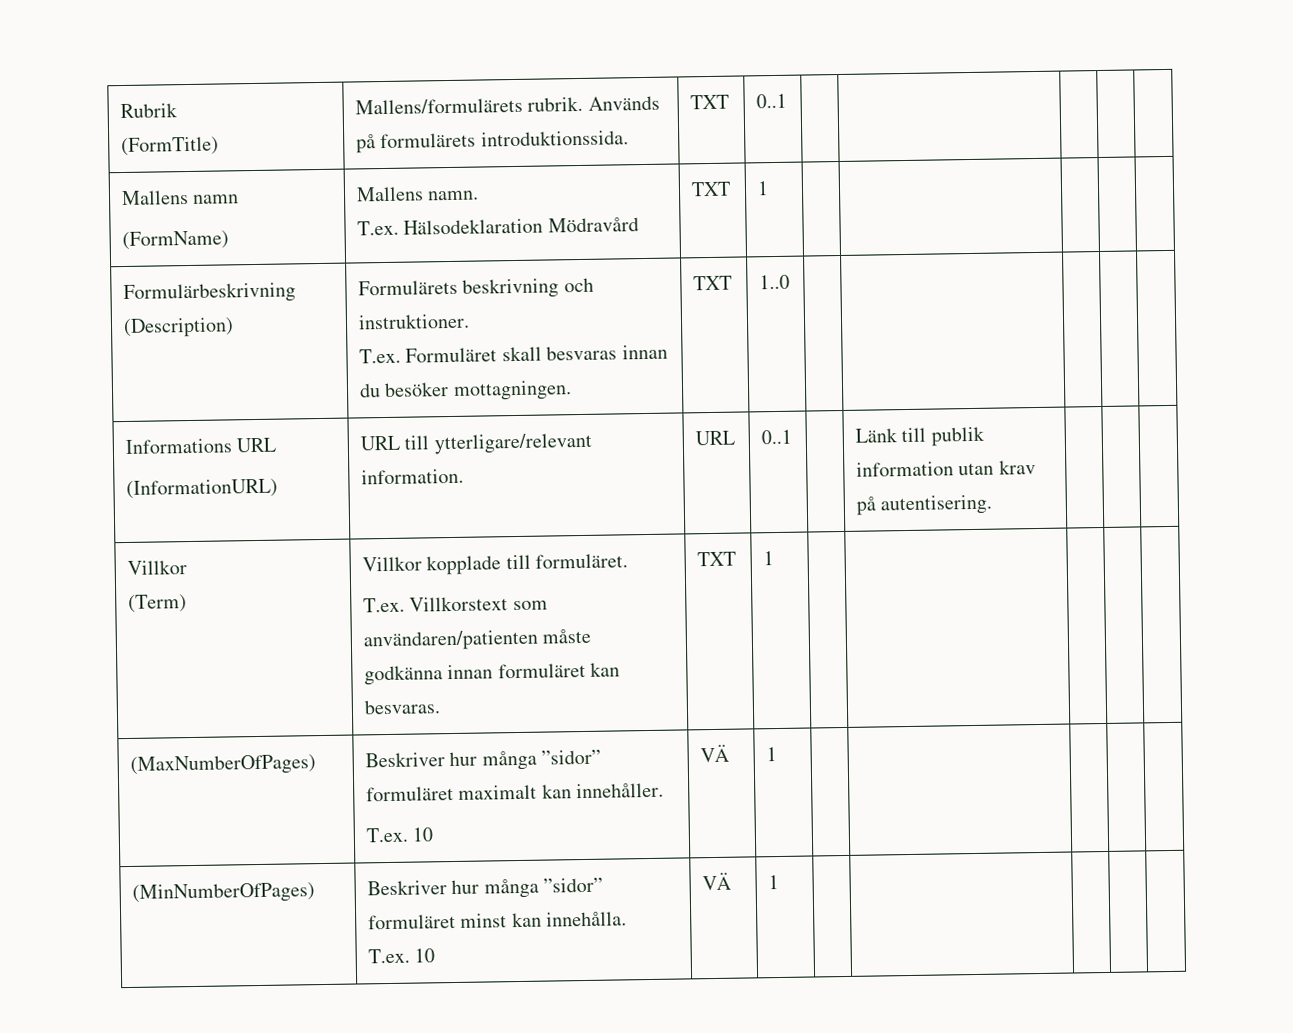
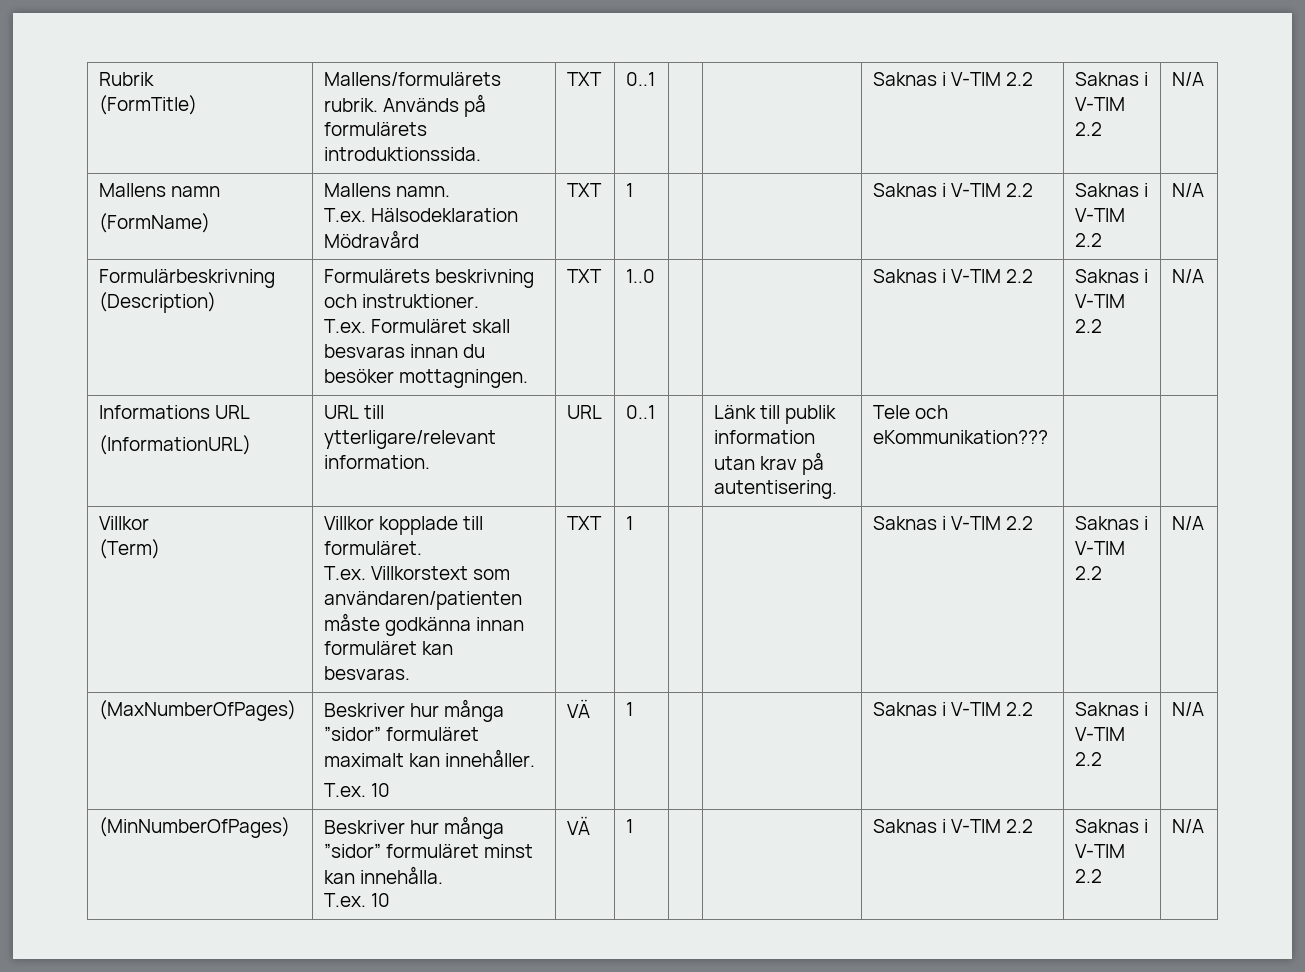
(787, 101) | | -> [872,72,1034,86] [1074,72,1149,86] [1074,97,1125,111] [1074,122,1102,136] [1171,72,1204,86] Saknas i V-TIM 2.2 | Saknas i V-TIM 2.2 | N/A
(769, 188) | | -> [872,183,1034,197] [1074,183,1149,197] [1074,208,1125,222] [1074,233,1102,247] [1171,183,1204,197] Saknas i V-TIM 2.2 | Saknas i V-TIM 2.2 | N/A
(790, 282) | | -> [872,269,1034,283] [1074,269,1149,283] [1074,294,1125,308] [1074,319,1102,333] [1171,269,1204,283] Saknas i V-TIM 2.2 | Saknas i V-TIM 2.2 | N/A
(993, 505) none -> [872,405,949,419] [872,430,1048,444] Tele och eKommunikation???
(774, 558) | | -> [872,516,1034,530] [1074,516,1149,530] [1074,541,1125,555] [1074,566,1102,580] [1171,516,1204,530] Saknas i V-TIM 2.2 | Saknas i V-TIM 2.2 | N/A
(777, 754) | | -> [872,702,1034,716] [1074,702,1149,716] [1074,727,1125,741] [1074,752,1102,766] [1171,702,1204,716] Saknas i V-TIM 2.2 | Saknas i V-TIM 2.2 | N/A
(779, 882) | | -> [872,819,1034,833] [1074,819,1149,833] [1074,844,1125,858] [1074,869,1102,883] [1171,819,1204,833] Saknas i V-TIM 2.2 | Saknas i V-TIM 2.2 | N/A

